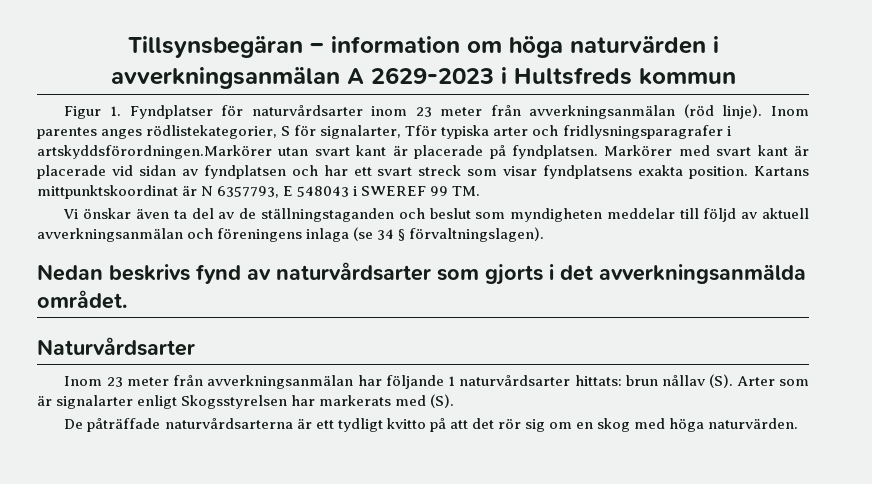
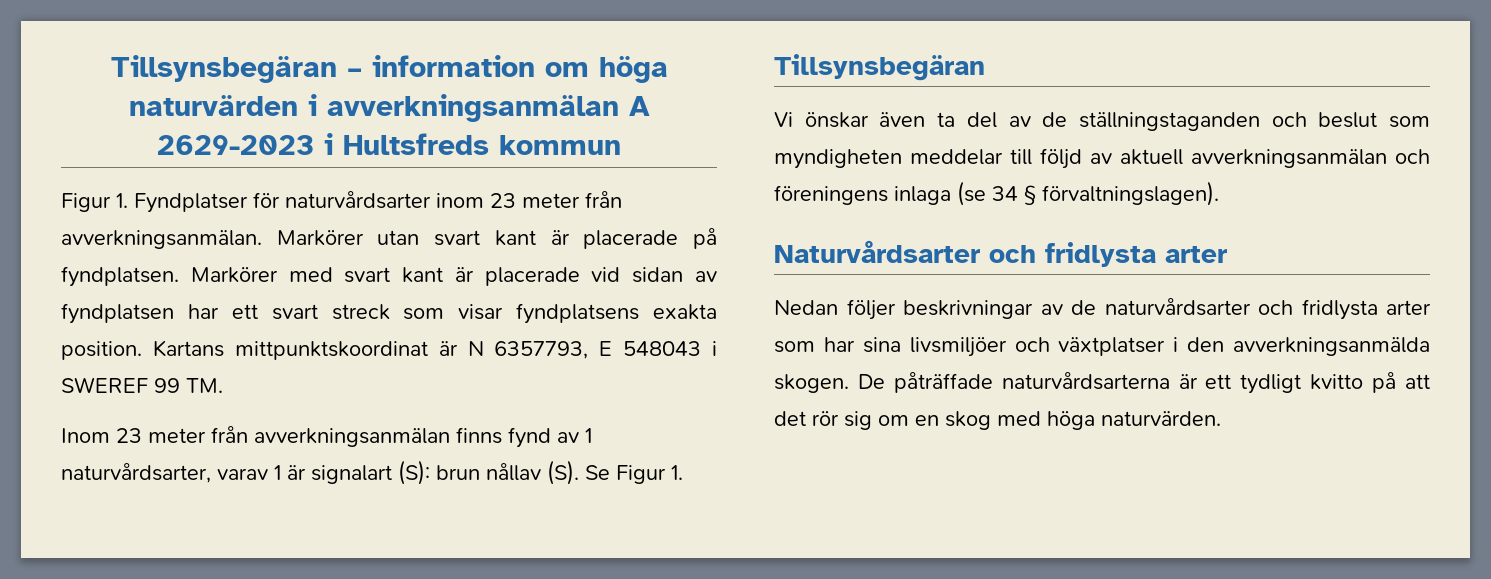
[529,104,810,119] [37,125,731,139] [37,145,272,159] avverkningsanmälan (röd linje). Inom parentes anges rödlistekategorier, S för signalarter, Tför typiska arter och fridlysningsparagrafer i artskyddsförordningen.Markörer -> [61,230,364,249] avverkningsanmälan. Markörer
[291,165,318,176] och -> (174, 313) none
(481, 191) none -> [61,426,592,448] [61,460,683,485] [774,54,985,81] // Inom 23 meter från avverkningsanmälan finns fynd av 1 naturvårdsarter, varav 1 är signalart (S): brun nållav (S). Se Figur 1. // Tillsynsbegäran
[37,262,806,285] [37,290,127,309] [37,337,195,356] [64,374,810,389] [37,394,455,409] Nedan beskrivs fynd av naturvårdsarter som gjorts i det avverkningsanmälda området. // Naturvårdsarter // Inom 23 meter från avverkningsanmälan har följande 1 naturvårdsarter hittats: brun nållav (S). Arter som är signalarter enligt Skogsstyrelsen har markerats med (S). // -> [774,240,1227,267] [774,298,1431,320] [774,337,1430,357] [774,374,849,393] Naturvårdsarter och fridlysta arter // Nedan följer beskrivningar av de naturvårdsarter och fridlysta arter som har sina livsmiljöer och växtplatser i den avverkningsanmälda skogen.

